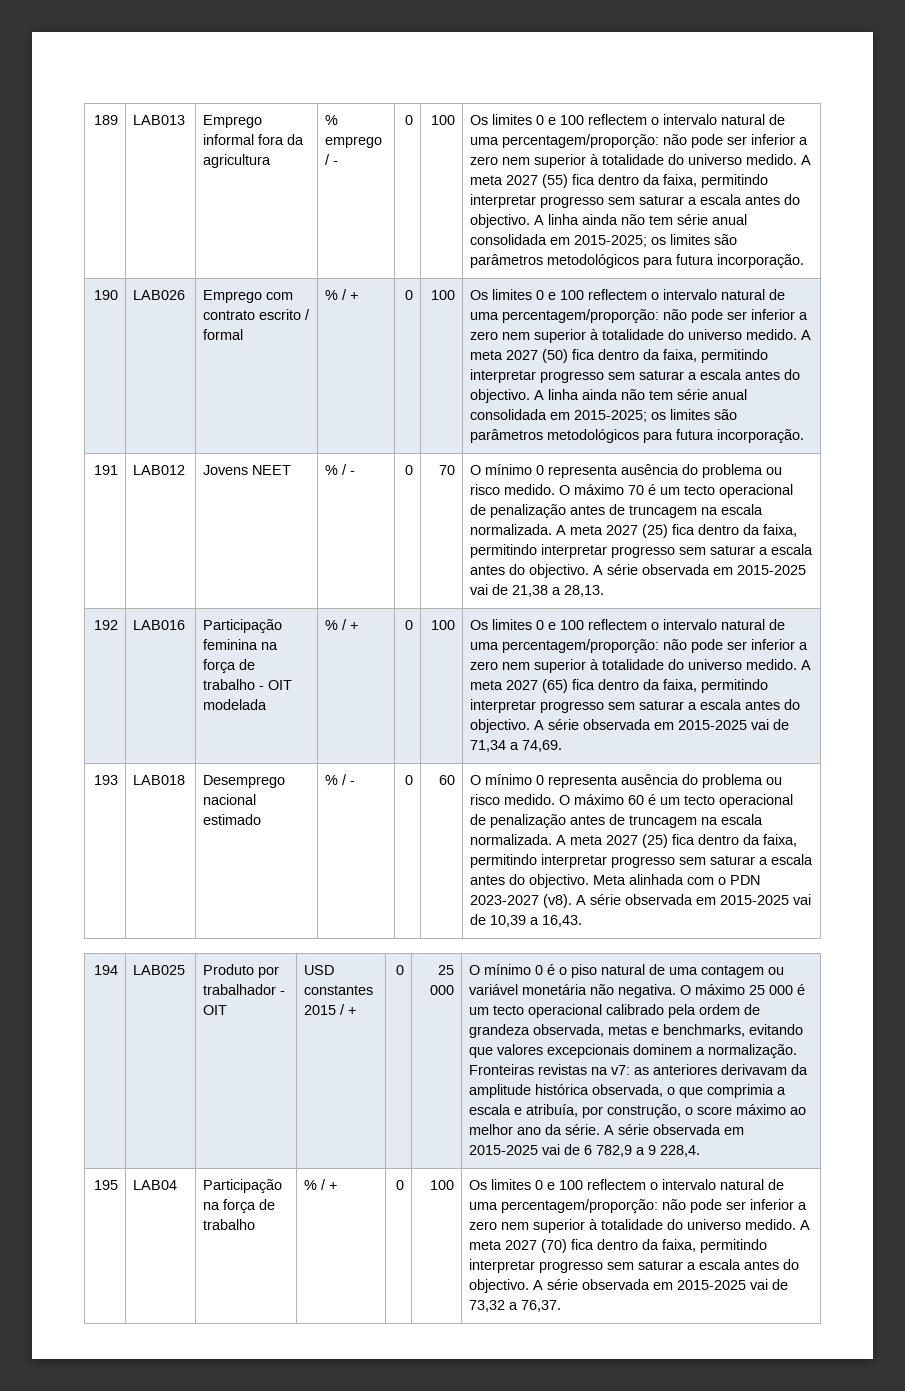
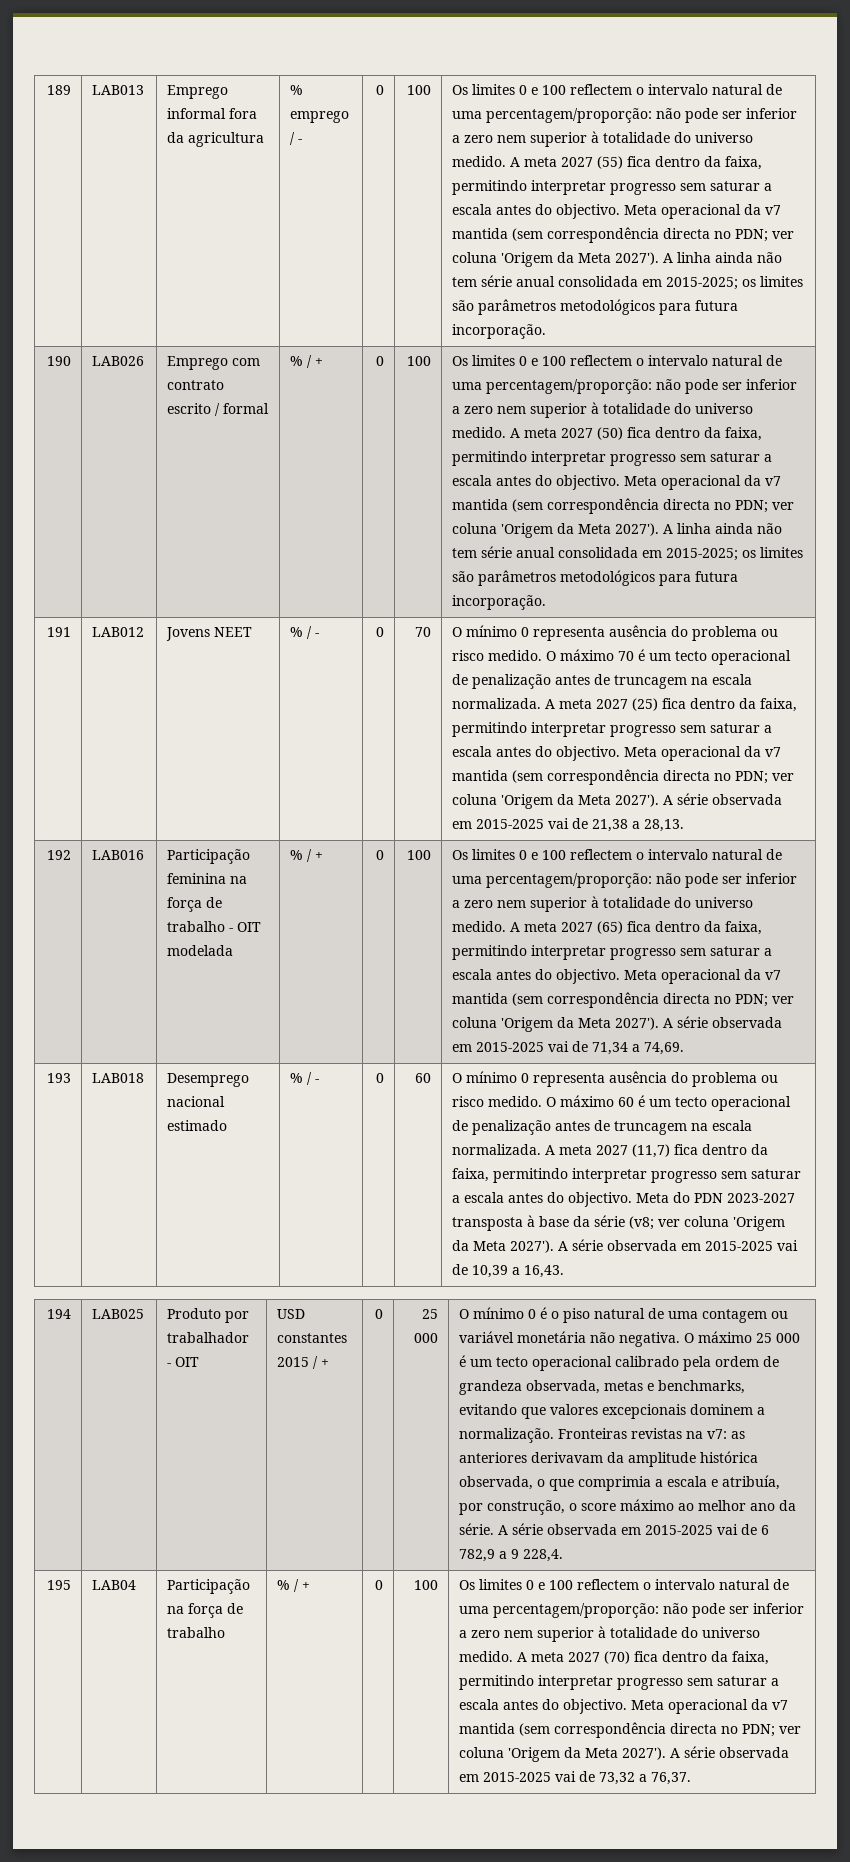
(531, 221) none -> [624,204,782,219] [452,227,795,243] [452,252,660,267] Meta operacional da v7 mantida (sem correspondência directa no PDN; ver coluna 'Origem da Meta 2027').
(531, 396) none -> [624,475,782,490] [452,498,795,514] [452,523,660,538] Meta operacional da v7 mantida (sem correspondência directa no PDN; ver coluna 'Origem da Meta 2027').
(590, 571) none -> [624,746,782,761] [452,769,795,785] [452,794,660,809] Meta operacional da v7 mantida (sem correspondência directa no PDN; ver coluna 'Origem da Meta 2027').
(531, 726) none -> [624,969,782,984] [452,992,795,1008] [452,1017,660,1032] Meta operacional da v7 mantida (sem correspondência directa no PDN; ver coluna 'Origem da Meta 2027').
[642,834,669,848] (25) -> [632,1144,671,1158] (11,7)
[629,874,761,885] [470,894,573,908] alinhada com o PDN 2023-2027 (v8). -> [673,1192,796,1203] [452,1215,786,1231] [452,1240,555,1253] do PDN 2023-2027 transposta à base da série (v8; ver coluna 'Origem da Meta 2027').
(530, 1286) none -> [631,1699,789,1714] [459,1722,802,1738] [459,1747,667,1762] Meta operacional da v7 mantida (sem correspondência directa no PDN; ver coluna 'Origem da Meta 2027').

